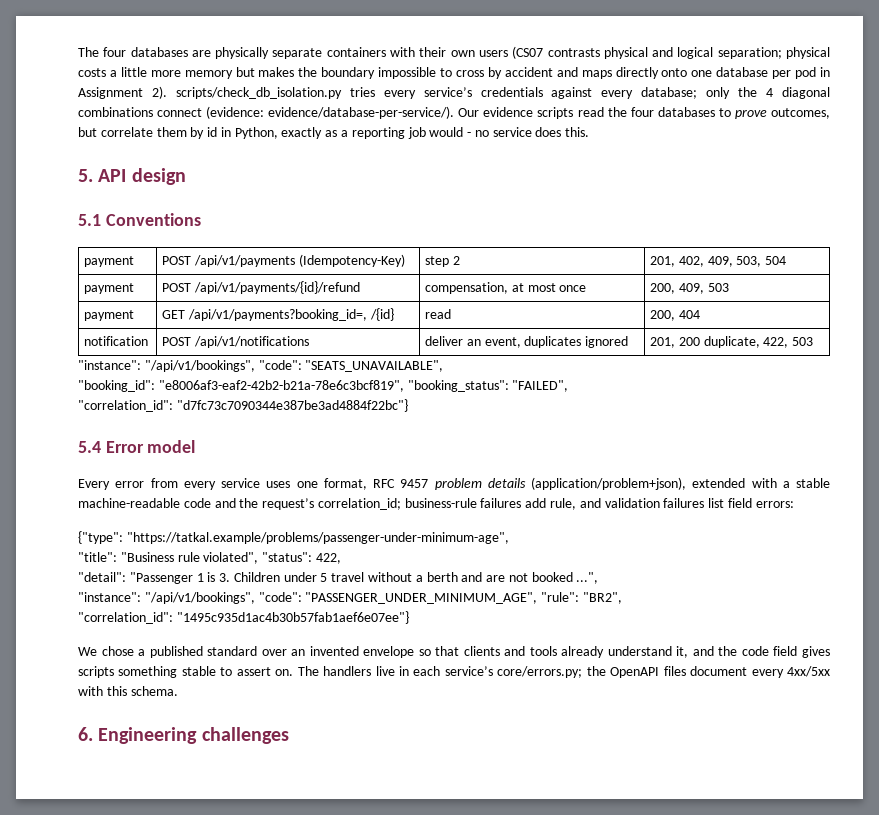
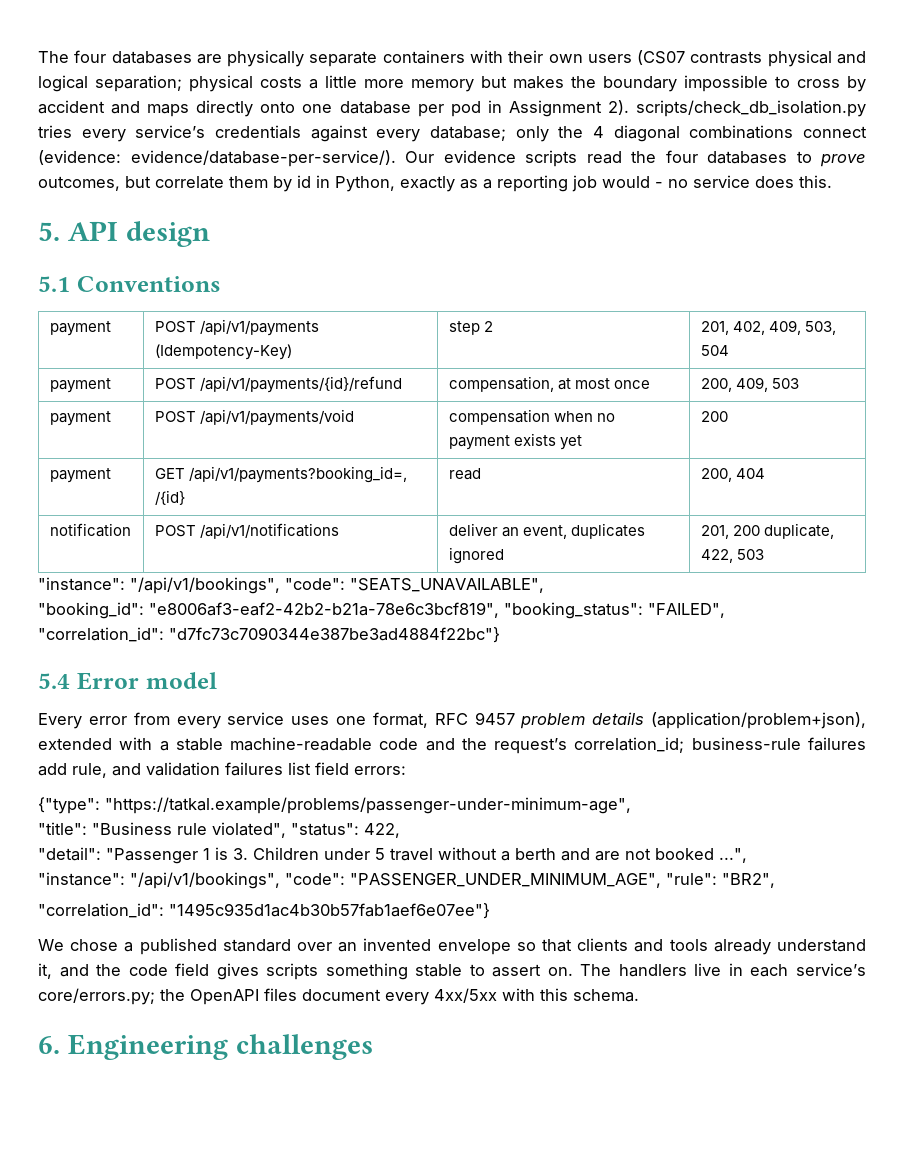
(729, 287) none -> [49,411,111,426] [154,409,355,426] [448,409,616,425] [448,433,583,450] [700,411,728,422] // payment | POST /api/v1/payments/void | compensation when no payment exists yet | 200

